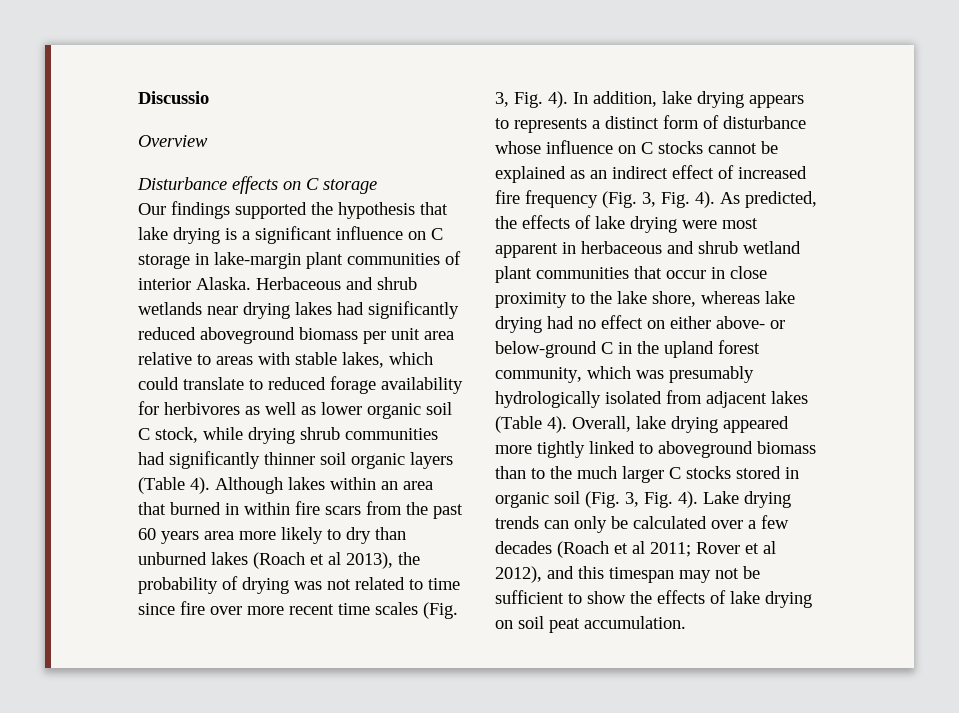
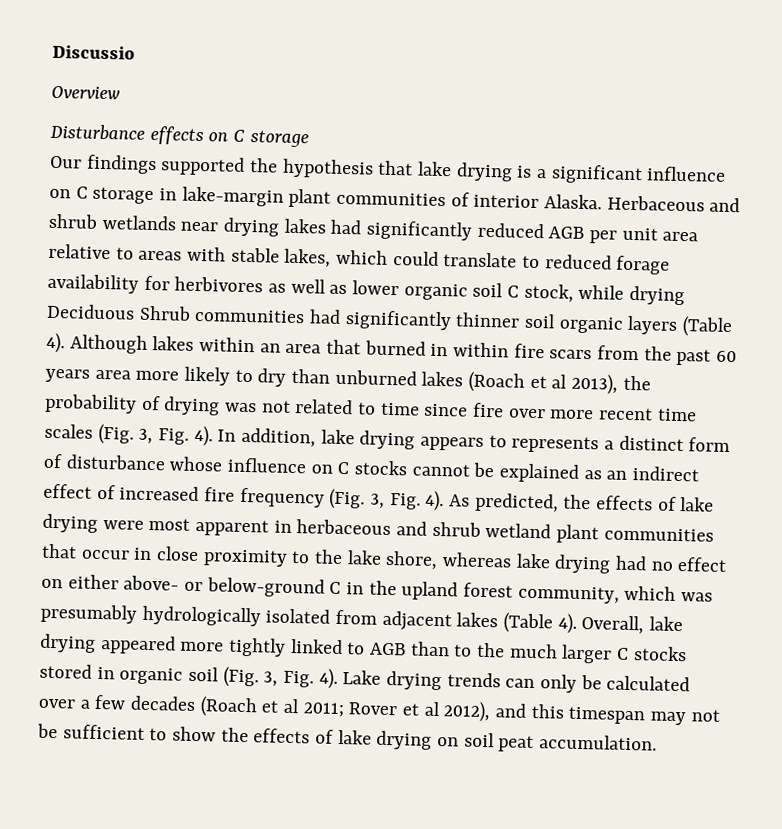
[200,327,358,344] aboveground biomass -> [548,226,585,239] AGB
[300,427,340,440] shrub -> [46,303,191,321] Deciduous Shrub
[658,441,816,458] aboveground biomass -> [370,642,407,656] AGB

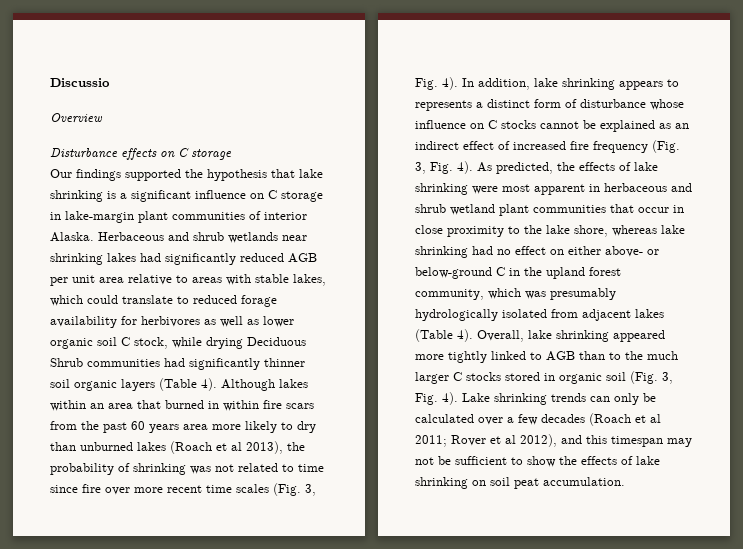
[455,162,513,182] drying -> [50,190,103,202] shrinking
[223,217,281,237] drying -> [50,253,103,265] shrinking
[163,396,221,416] drying -> [133,463,186,475] shrinking
[359,430,416,450] drying -> [562,78,615,90] shrinking
[42,513,98,533] drying -> [415,183,468,195] shrinking
[554,554,612,574] drying -> [415,246,468,258] shrinking
[39,633,96,653] drying -> [556,330,609,342] shrinking
[386,670,443,691] drying -> [494,393,547,405] shrinking
[376,730,433,750] drying -> [415,477,468,489] shrinking

